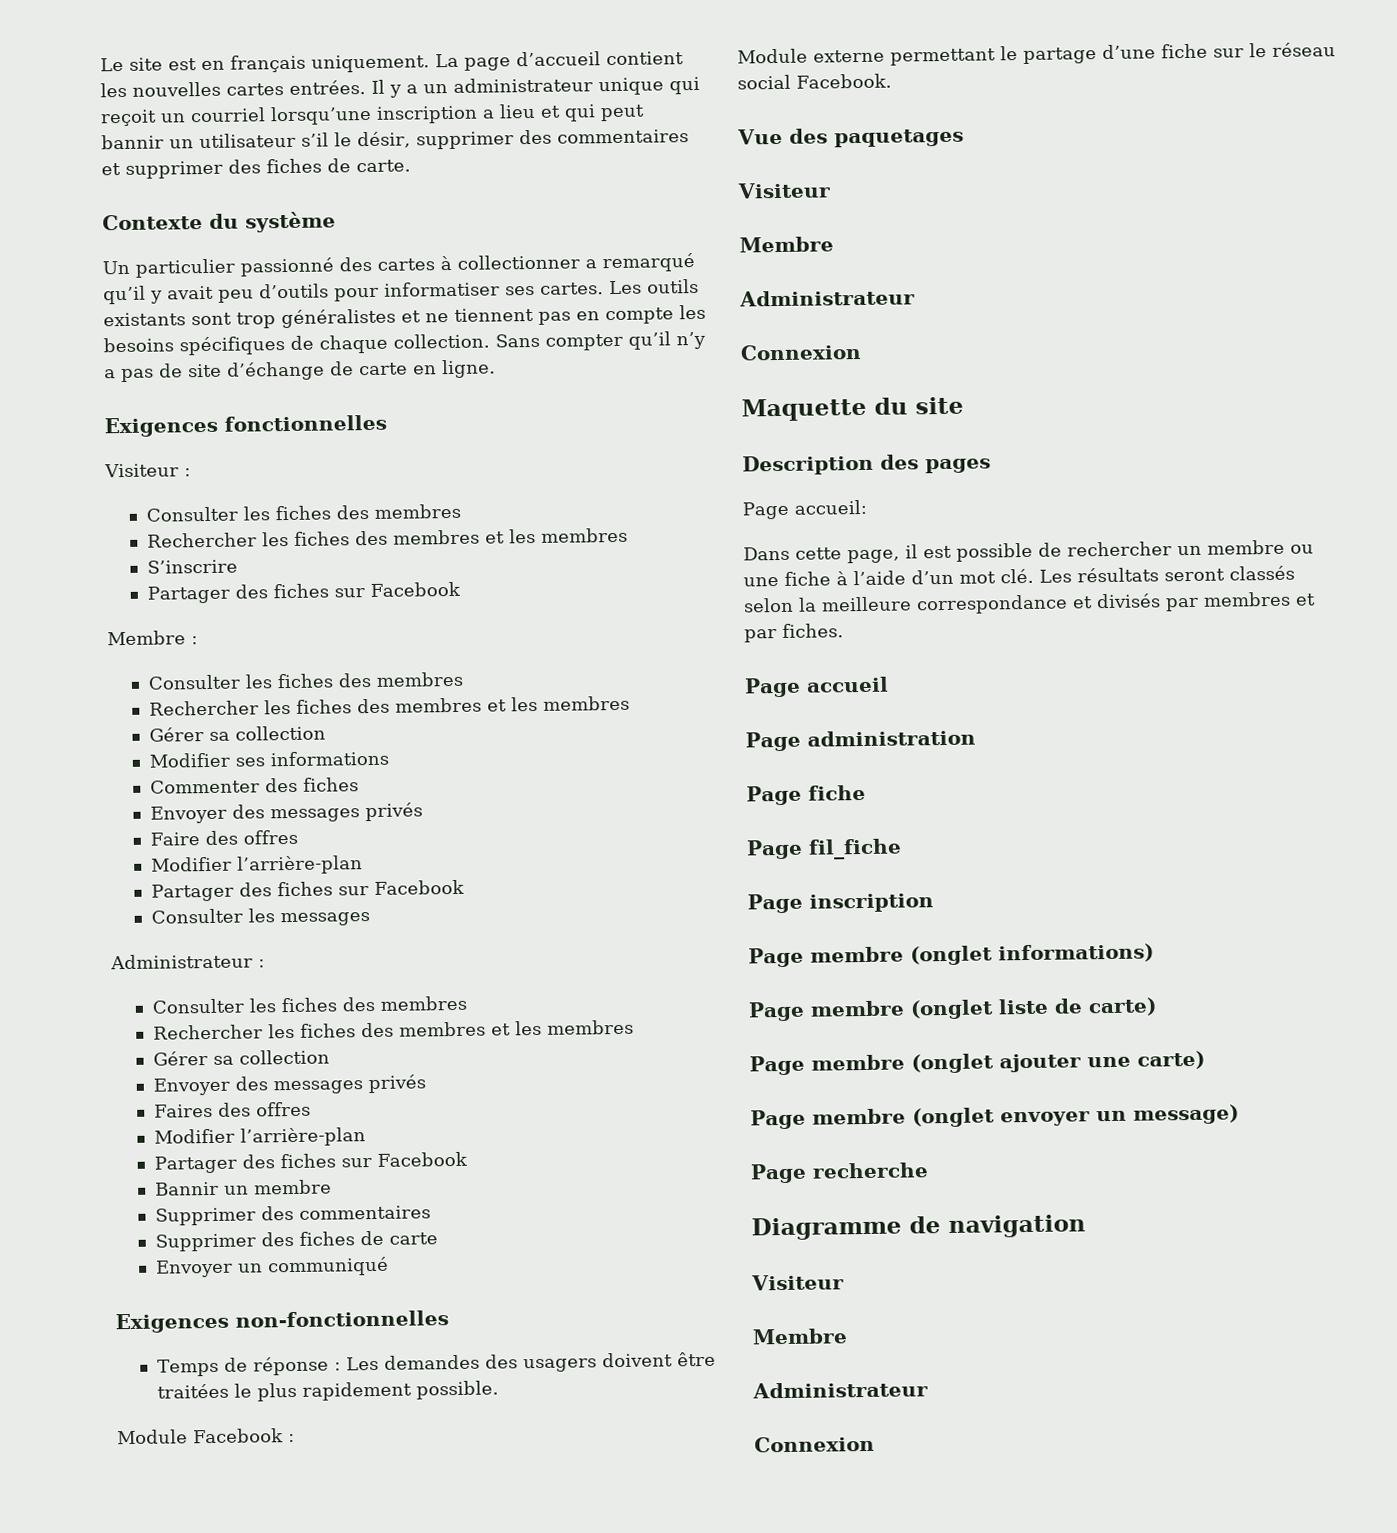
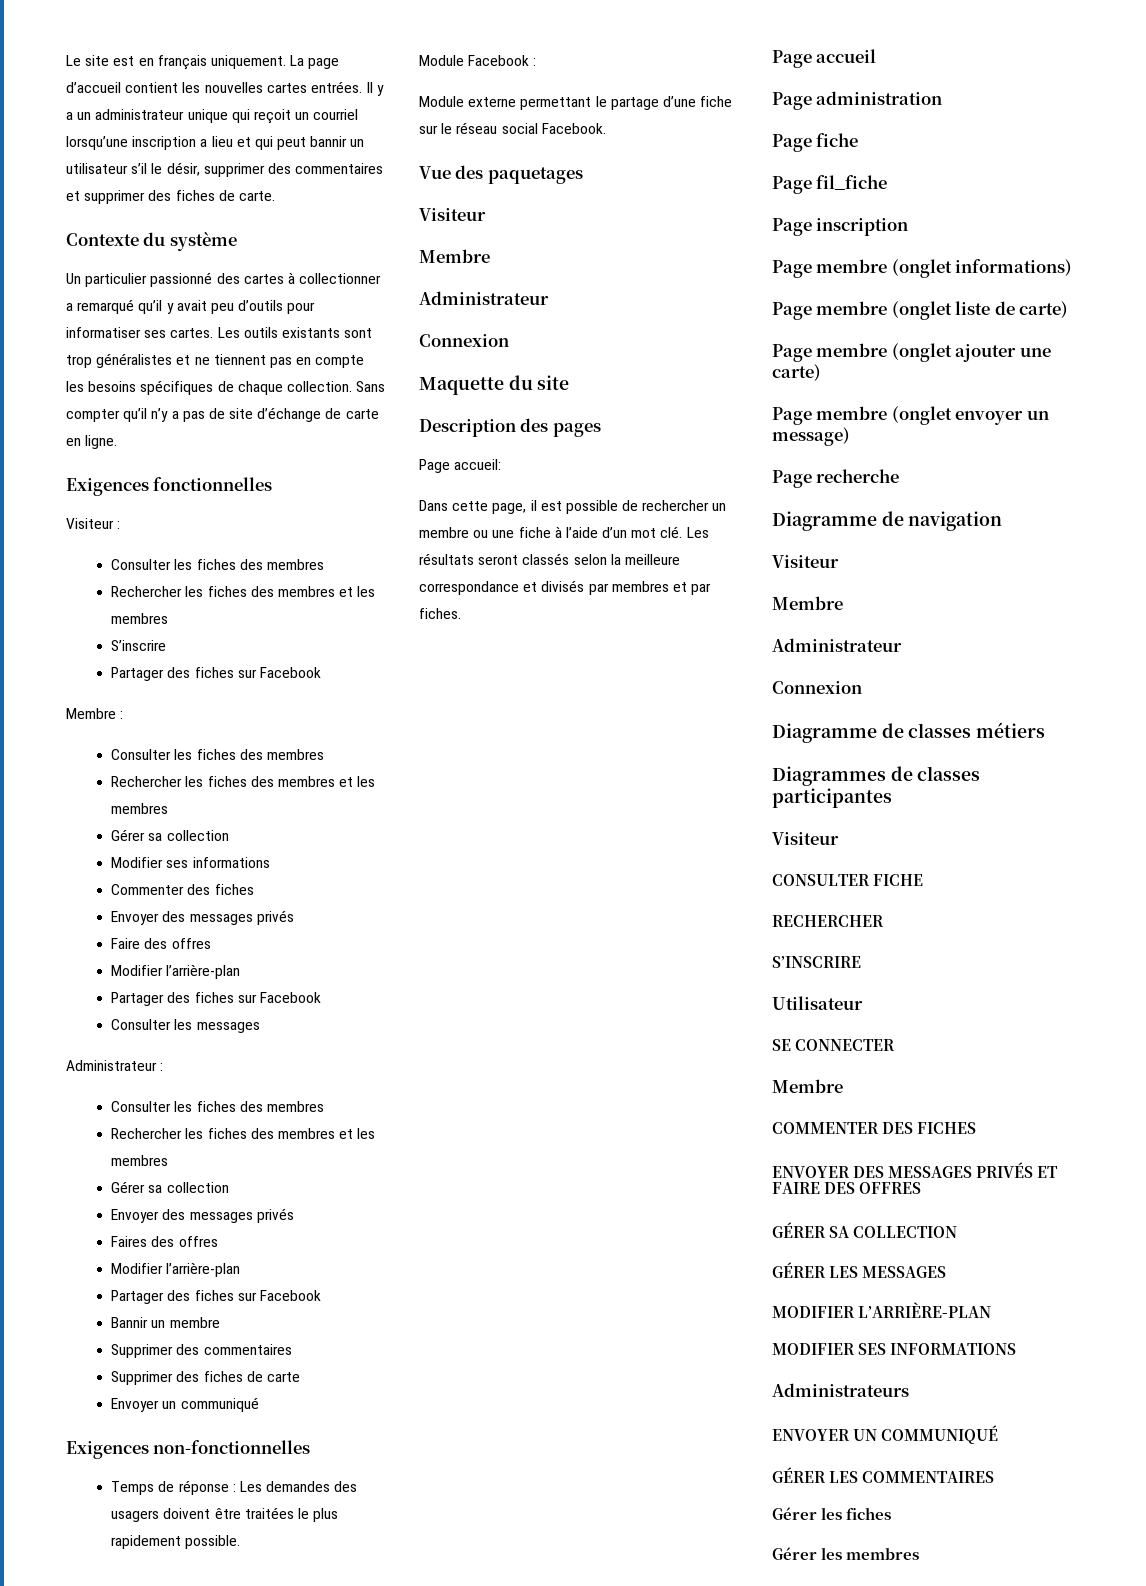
(875, 1444) none -> [772,722,1046,743] [772,766,981,786] [772,788,892,808] [772,832,839,845] [772,874,924,886] [772,915,884,927] [772,956,861,968] [772,996,863,1010] [772,1039,896,1051] [772,1079,843,1093] [772,1122,977,1134] [772,1162,1059,1178] [772,1182,922,1194] [772,1222,958,1238] [772,1262,947,1278] [772,1302,992,1318] [772,1343,1017,1355] [772,1383,909,1397] [772,1425,999,1444] [772,1467,995,1483] [772,1507,892,1520] [772,1547,920,1560] // Diagramme de classes métiers // Diagrammes de classes participantes // Visiteur // CONSULTER FICHE // RECHERCHER // S’INSCRIRE // Utilisateur // SE CONNECTER // Membre // COMMENTER DES FICHES // ENVOYER DES MESSAGES PRIVÉS ET FAIRE DES OFFRES // GÉRER SA COLLECTION // GÉRER LES MESSAGES // MODIFIER L’ARRIÈRE-PLAN // MODIFIER SES INFORMATIONS // Administrateurs // ENVOYER UN COMMUNIQUÉ // GÉRER LES COMMENTAIRES // Gérer les fiches // Gérer les membres

